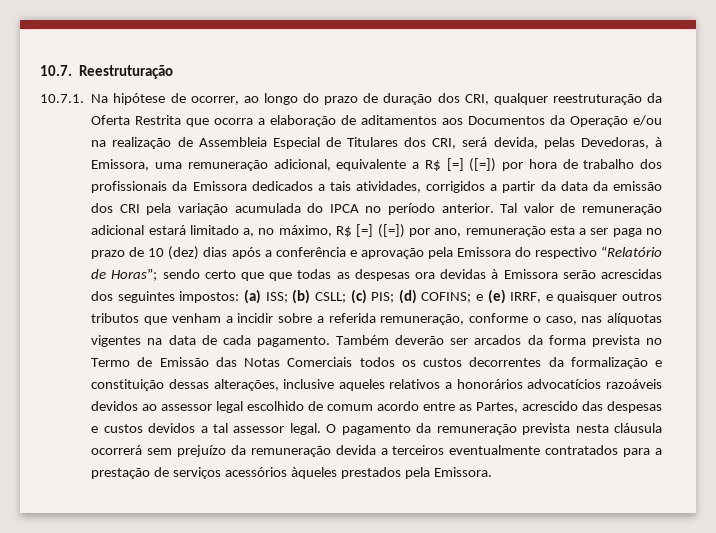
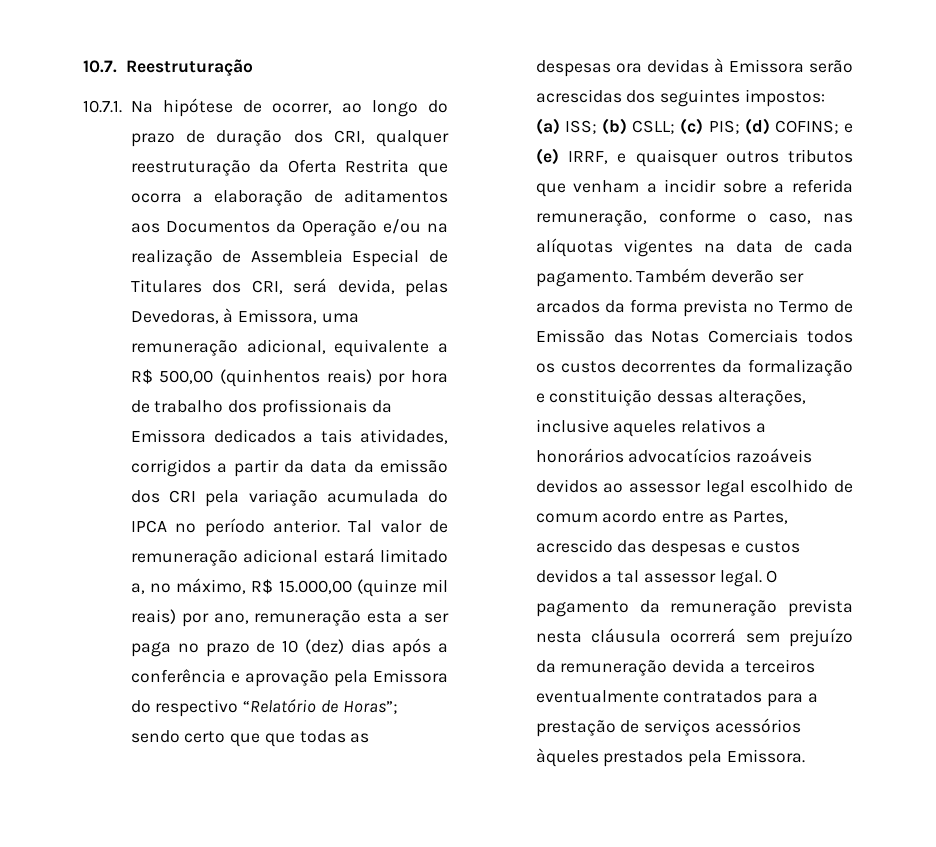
[446,158,497,172] [=] ([=]) -> [159,369,372,387] 500,00 (quinhentos reais)
[356,224,405,238] [=] ([=]) -> [278,579,448,597] [130,609,176,624] 15.000,00 (quinze mil reais)

